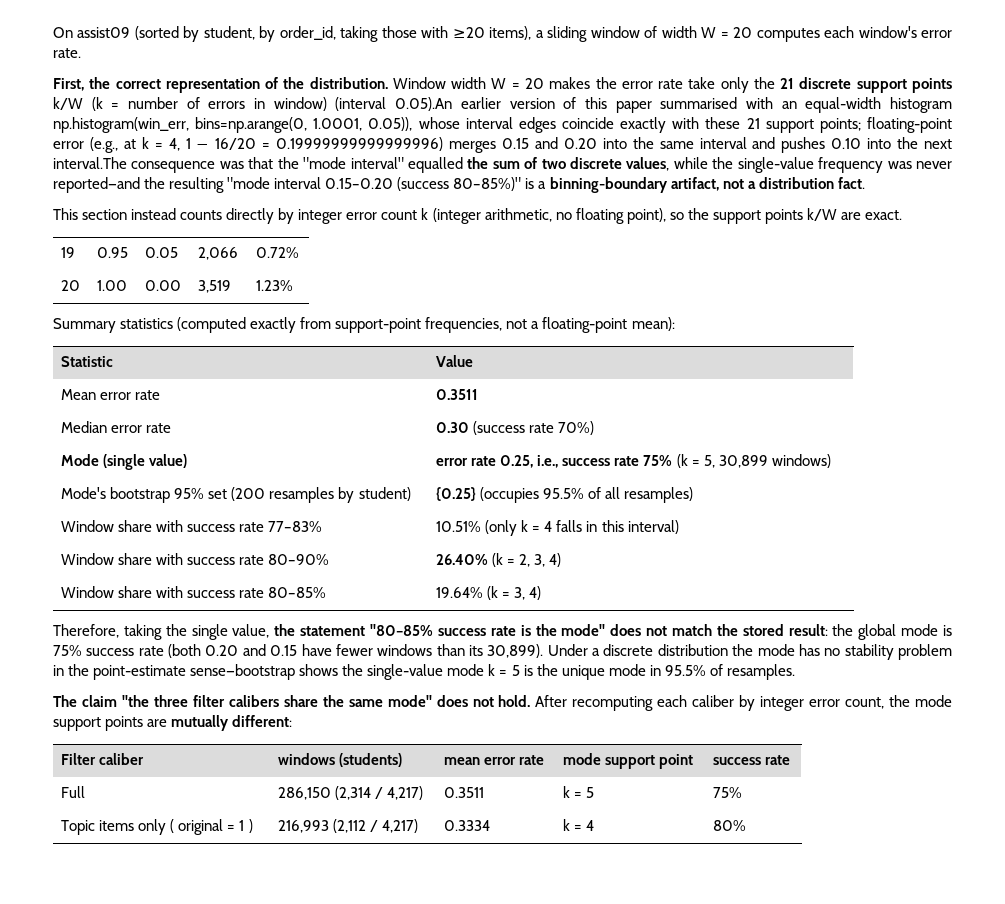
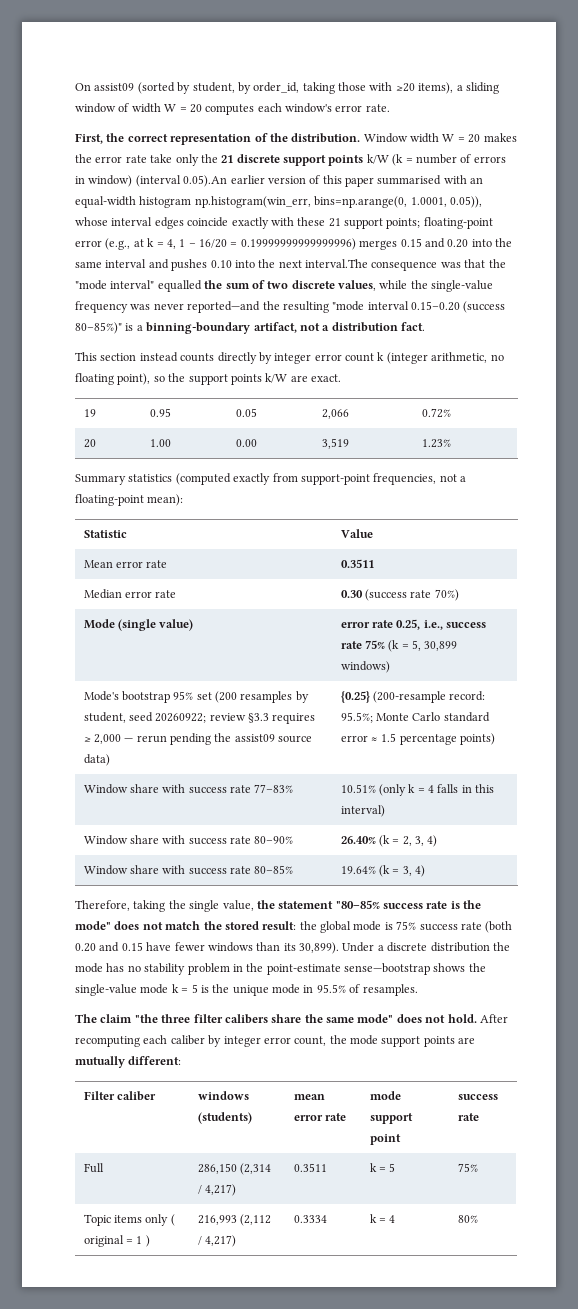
[358,487,411,501] [436,487,694,503] student) | {0.25} (occupies 95.5% of all resamples) -> [83,712,316,724] [83,733,313,745] [83,754,110,766] [340,691,486,703] [340,712,490,723] [340,733,496,745] student, seed 20260922; review §3.3 requires ≥ 2,000 — rerun pending the assist09 source data) | {0.25} (200-resample record: 95.5%; Monte Carlo standard error ≈ 1.5 percentage points)

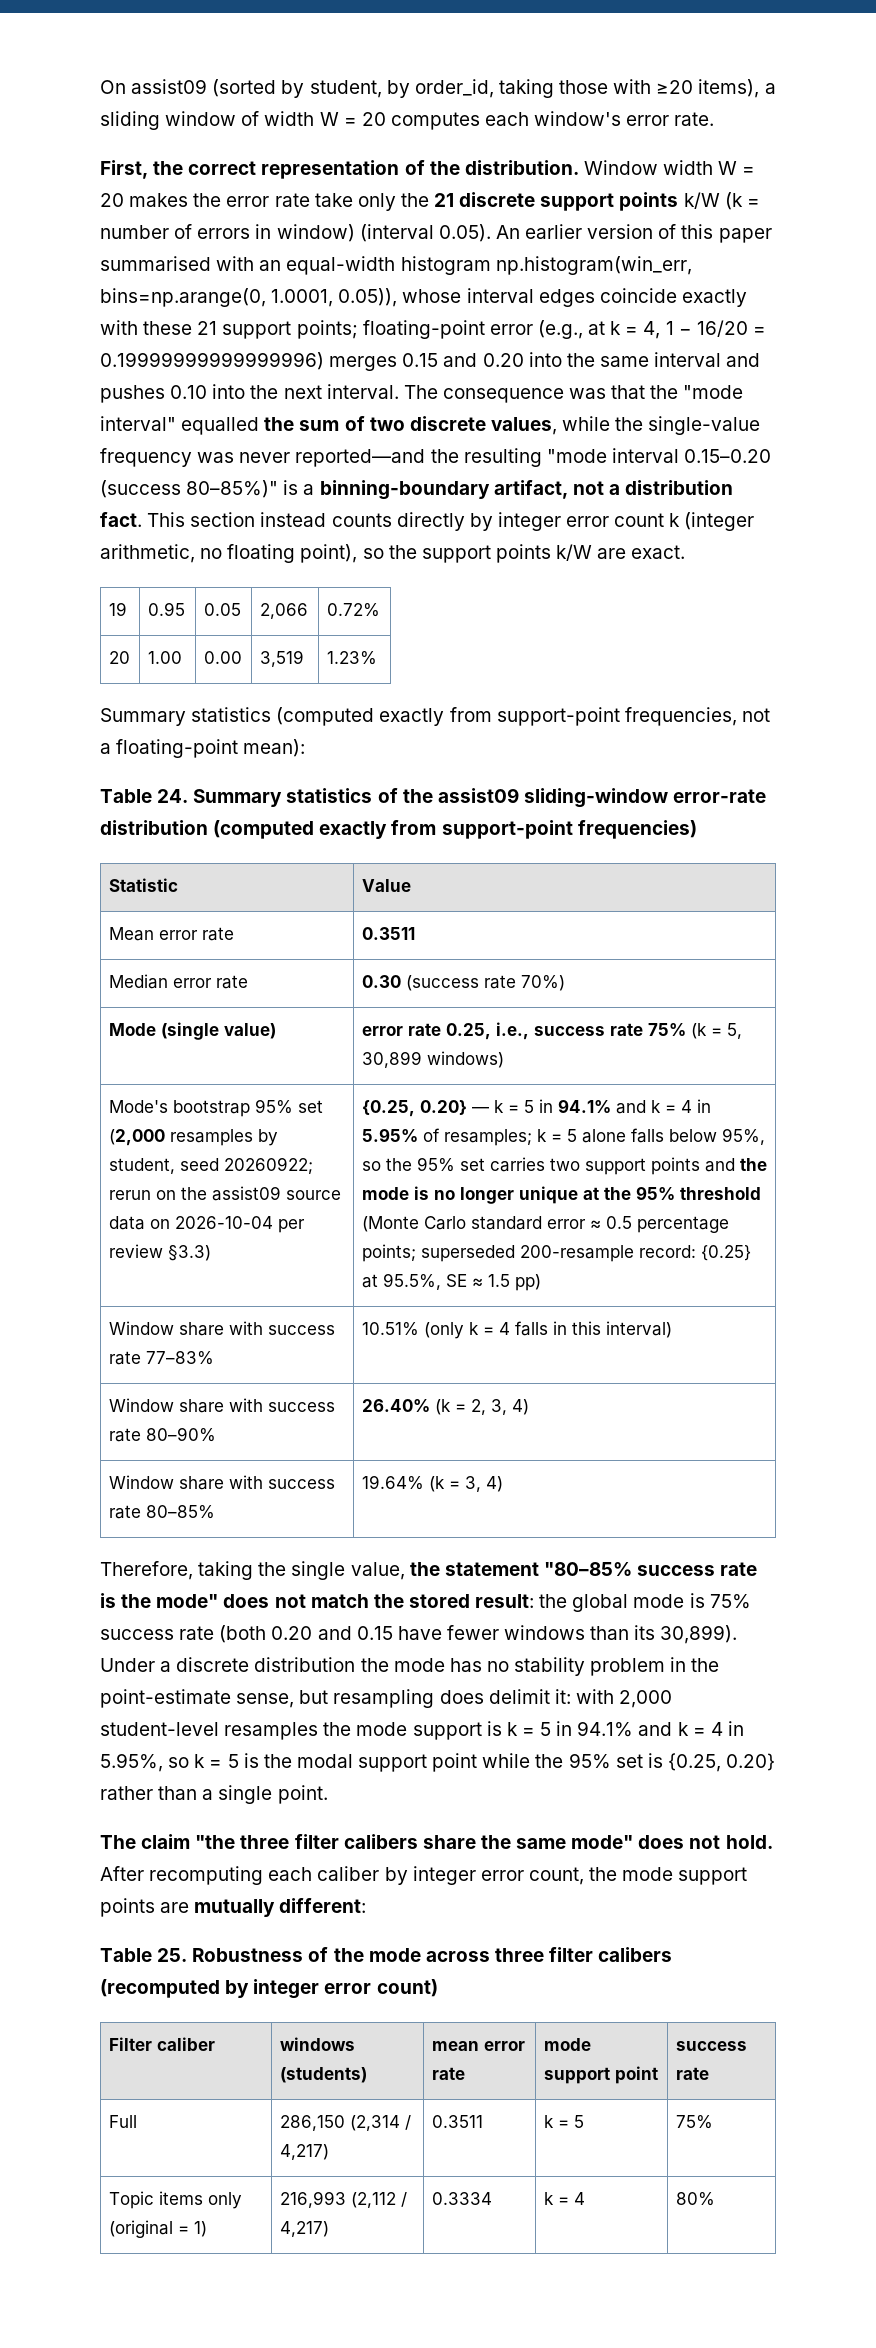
[183,175,228,187] 0.05).An -> [438,224,520,242] 0.05). An
[305,259,368,268] interval.The -> [326,384,438,399] interval. The
(425, 326) // -> (142, 519) none
(184, 500) none -> [100,788,767,808] [100,820,697,839] // Table 24. Summary statistics of the assist09 sliding-window error-rate distribution (computed exactly from support-point frequencies)
[215,691,238,703] (200 -> [108,1129,165,1146] (2,000
[209,713,316,724] [83,733,313,745] [83,754,110,766] [340,691,486,703] [340,712,490,723] [340,733,496,745] review §3.3 requires ≥ 2,000 — rerun pending the assist09 source data) | {0.25} (200-resample record: 95.5%; Monte Carlo standard error ≈ 1.5 percentage points) -> [108,1186,341,1201] [108,1216,305,1233] [108,1244,211,1261] [361,1099,711,1117] [361,1128,765,1146] [361,1157,767,1175] [361,1186,761,1204] [361,1216,729,1233] [361,1244,751,1262] [361,1273,541,1291] rerun on the assist09 source data on 2026-10-04 per review §3.3) | {0.25, 0.20} — k = 5 in 94.1% and k = 4 in 5.95% of resamples; k = 5 alone falls below 95%, so the 95% set carries two support points and the mode is no longer unique at the 95% threshold (Monte Carlo standard error ≈ 0.5 percentage points; superseded 200-resample record: {0.25} at 95.5%, SE ≈ 1.5 pp)
[344,963,486,975] [75,984,169,996] sense—bootstrap shows the single-value mode -> [236,1689,673,1708] [100,1721,744,1740] [100,1753,190,1772] sense, but resampling does delimit it: with 2,000 student-level resamples the mode support is k = 5 in 94.1% and k = 4 in 5.95%, so
[232,984,418,996] unique mode in 95.5% of resamples. -> [296,1753,776,1772] [100,1785,328,1804] modal support point while the 95% set is {0.25, 0.20} rather than a single point.
(182, 1060) none -> [100,1947,673,1962] [100,1979,438,1999] // Table 25. Robustness of the mode across three filter calibers (recomputed by integer error count)
[170,1214,175,1226] [83,1235,150,1247] ( original = 1 ) -> [108,2220,207,2238] (original = 1)

